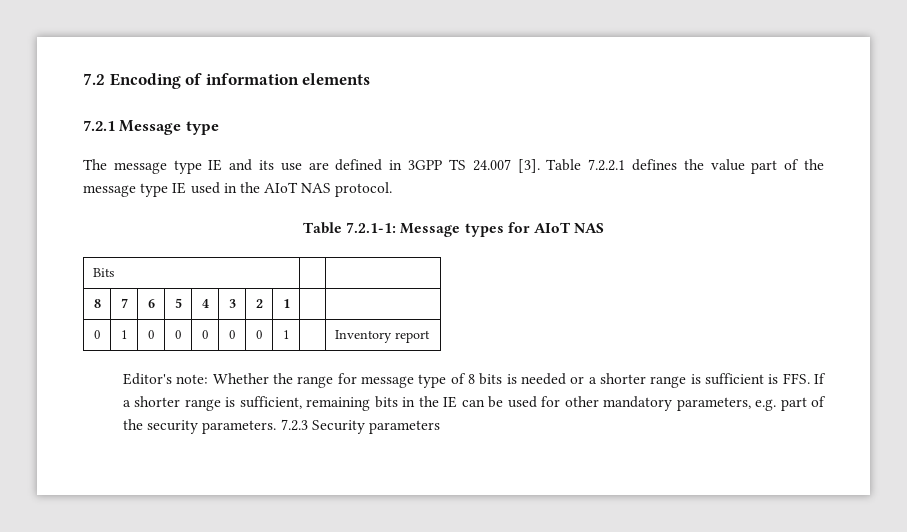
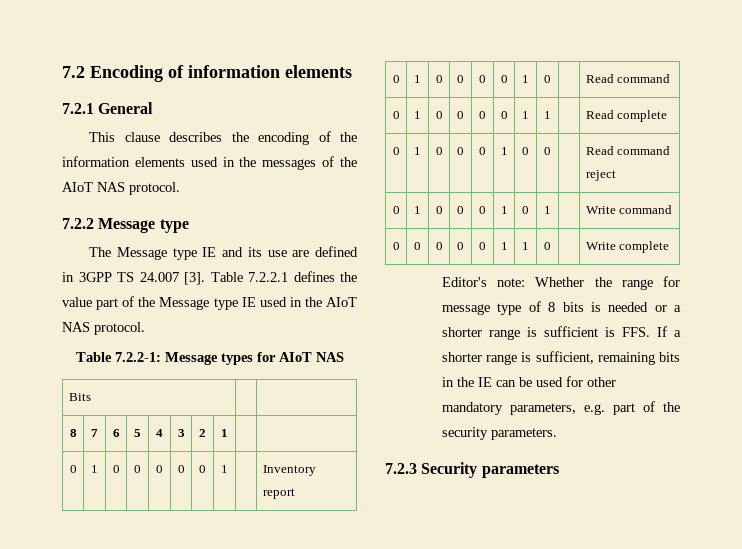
(115, 125) none -> [98,102,154,114] [89,131,358,145] [62,156,357,170] [62,182,180,195] [62,218,94,229] General // This clause describes the encoding of the information elements used in the messages of the AIoT NAS protocol. // 7.2.2
[113,162,167,174] message -> [116,247,167,260] Message
[83,185,136,197] message -> [159,297,210,310] Message
[346,222,397,233] 7.2.1-1: -> [114,352,161,362] 7.2.2-1:
(430, 336) none -> [392,75,400,83] [414,75,421,83] [435,75,443,83] [457,75,464,83] [479,75,486,83] [500,75,508,83] [522,75,529,83] [544,75,551,83] [585,74,671,83] [392,111,400,119] [414,111,421,119] [435,111,443,119] [457,111,464,119] [479,111,486,119] [500,111,508,119] [522,111,529,119] [544,111,551,119] [585,110,668,122] [392,147,400,155] [414,147,421,155] [435,147,443,155] [457,147,464,155] [479,147,486,155] [500,147,508,155] [522,147,529,155] [544,147,551,155] [585,146,671,155] [585,170,616,181] [392,206,400,214] [414,206,421,214] [435,206,443,214] [457,206,464,214] [479,206,486,214] [500,206,508,214] [522,206,529,214] [544,206,551,214] [585,205,673,214] [392,242,400,250] [414,242,421,250] [435,242,443,250] [457,242,464,250] [479,242,486,250] [500,242,508,250] [522,242,529,250] [544,242,551,250] [585,241,670,253] // 0 | 1 | 0 | 0 | 0 | 0 | 1 | 0 | | Read command // 0 | 1 | 0 | 0 | 0 | 0 | 1 | 1 | | Read complete // 0 | 1 | 0 | 0 | 0 | 1 | 0 | 0 | | Read command reject // 0 | 1 | 0 | 0 | 0 | 1 | 0 | 1 | | Write command // 0 | 0 | 0 | 0 | 0 | 1 | 1 | 0 | | Write complete
(277, 427) none -> (558, 434) //

